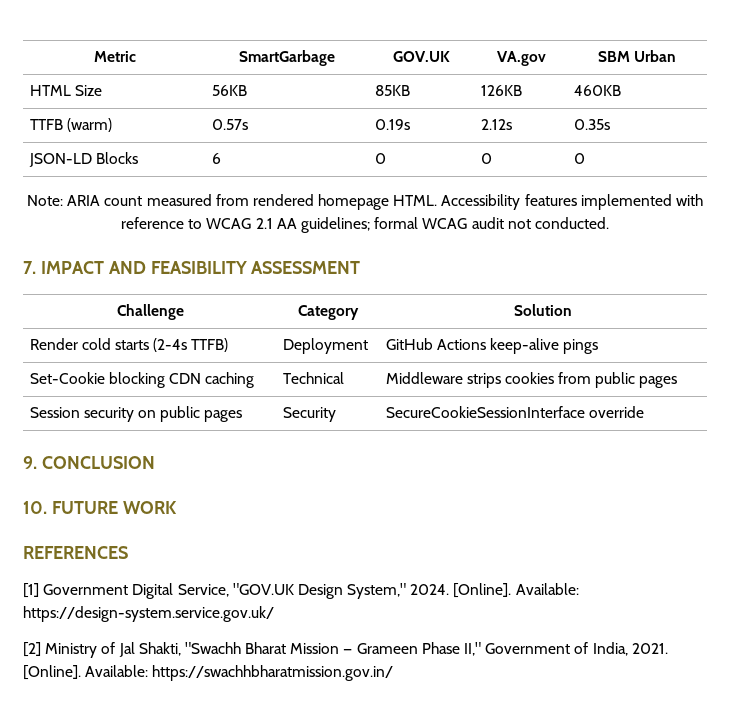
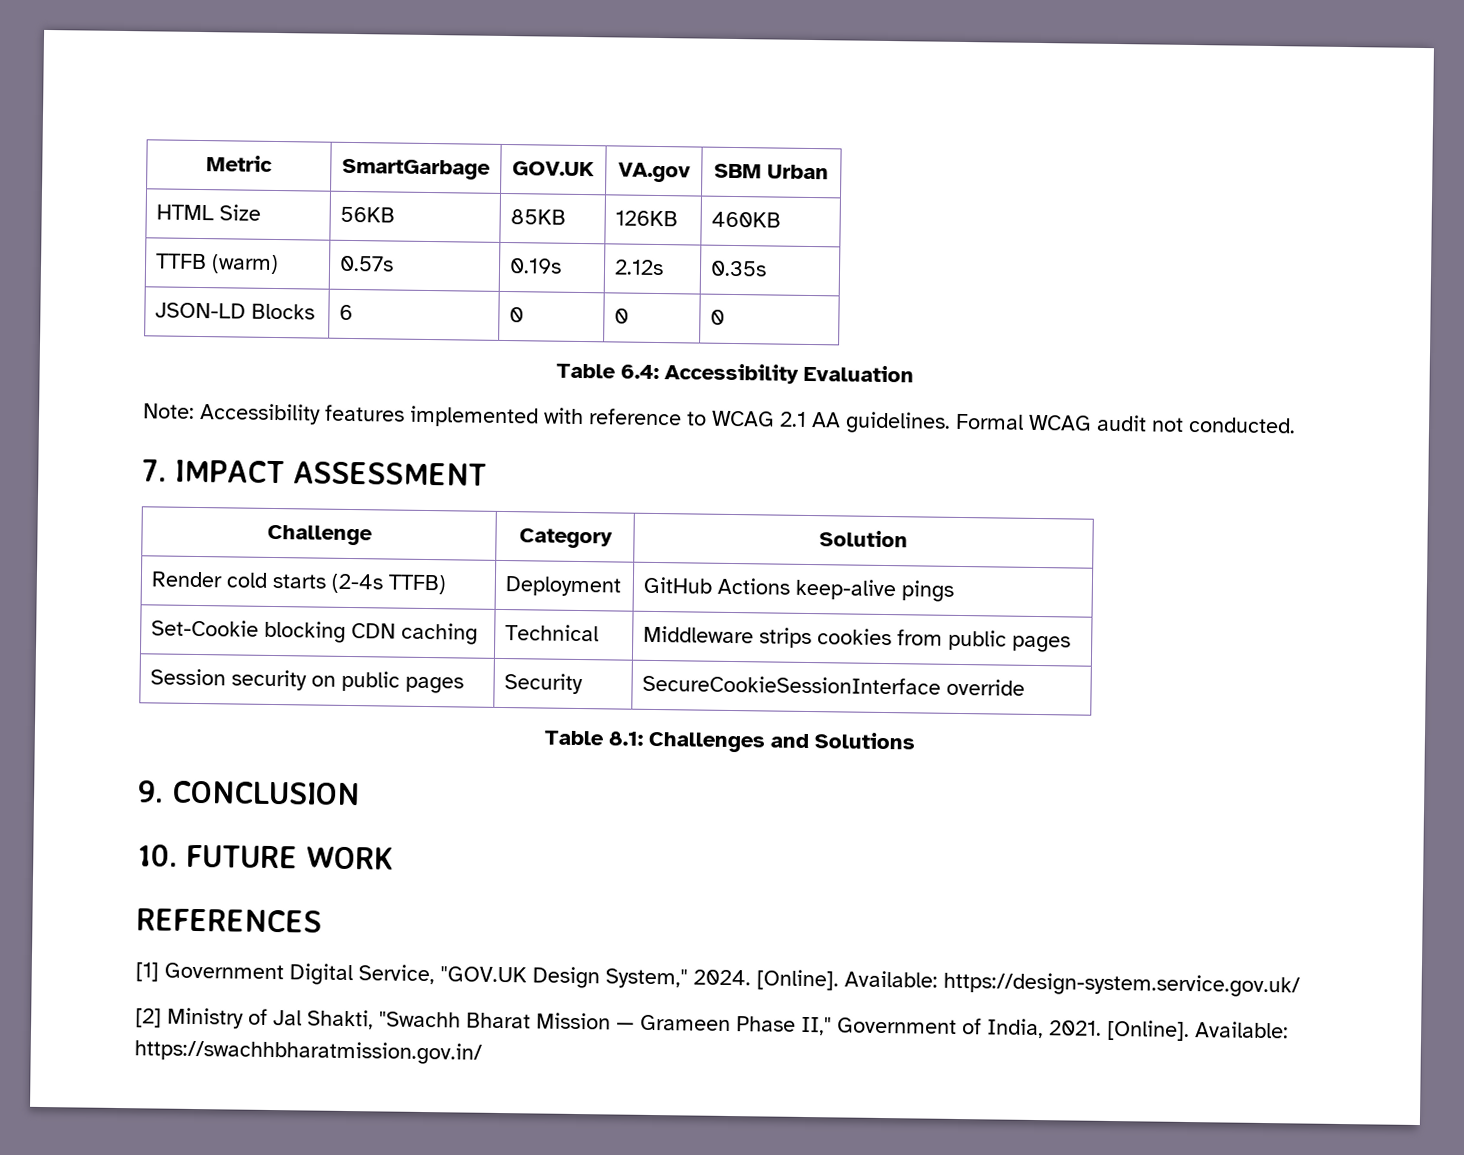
[26,194,438,210] Note: ARIA count measured from rendered homepage HTML. -> [555,363,914,384] [143,403,195,419] Table 6.4: Accessibility Evaluation // Note:
[301,217,419,233] guidelines; formal -> [845,411,1024,434] guidelines. Formal
[108,261,247,274] AND FEASIBILITY -> (285, 471) none
(644, 412) none -> [544,730,915,753] // Table 8.1: Challenges and Solutions

